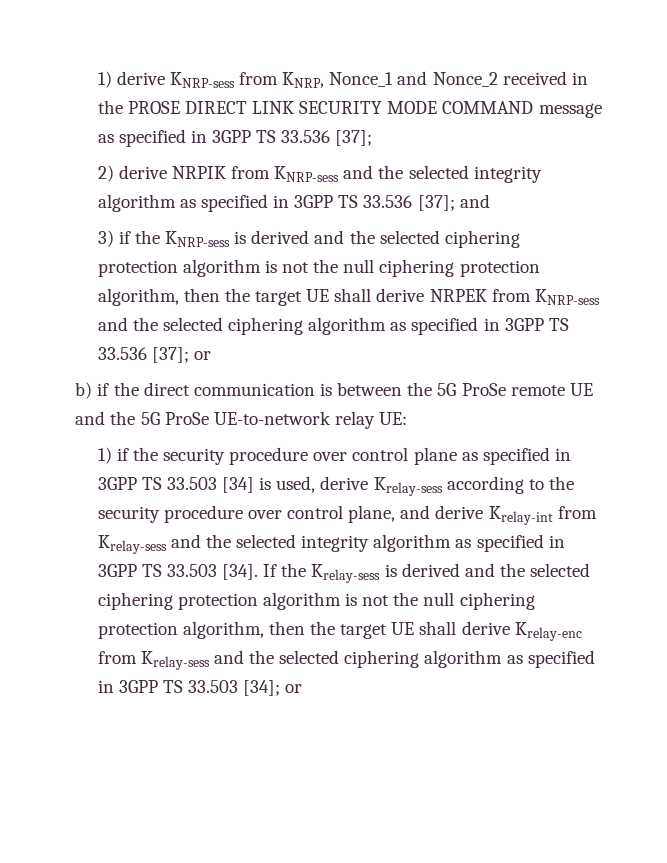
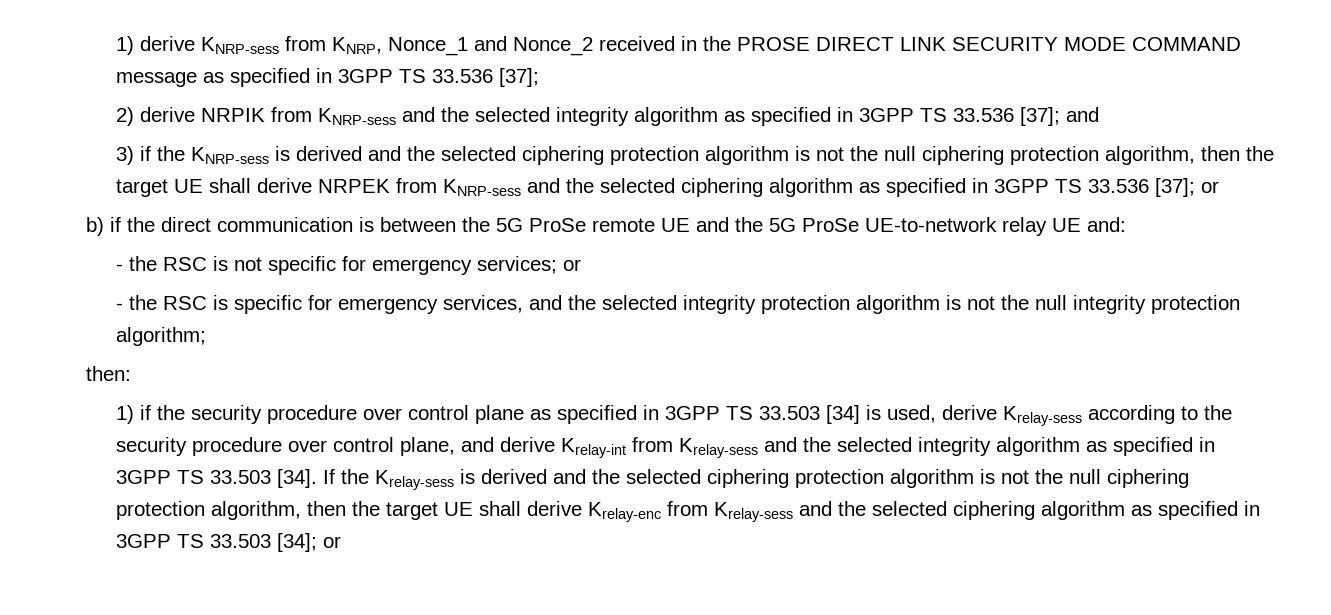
[379,412,408,425] UE: -> [1051,217,1126,232] [116,256,582,275] [116,295,1241,314] [116,327,207,346] [85,366,131,381] UE and: // - the RSC is not specific for emergency services; or // - the RSC is specific for emergency services, and the selected integrity protection algorithm is not the null integrity protection algorithm; // then:

